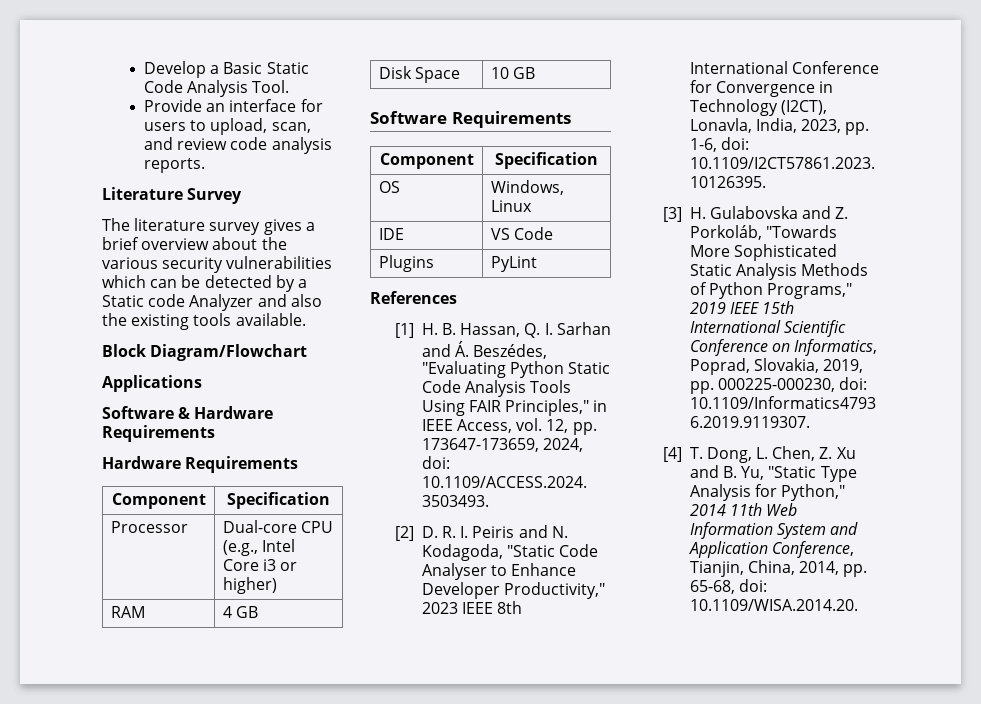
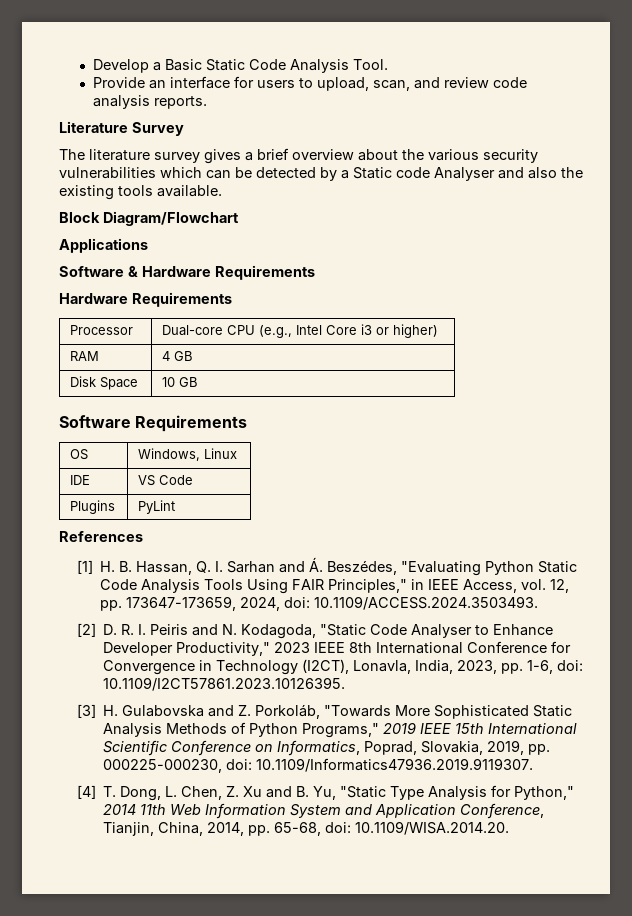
[189,294,254,311] Analyzer -> [434,167,495,181] Analyser
[111,493,206,509] [227,492,330,509] // Component | Specification -> (232, 299) none
[379,153,474,169] [495,152,598,169] // Component | Specification -> (248, 423) none

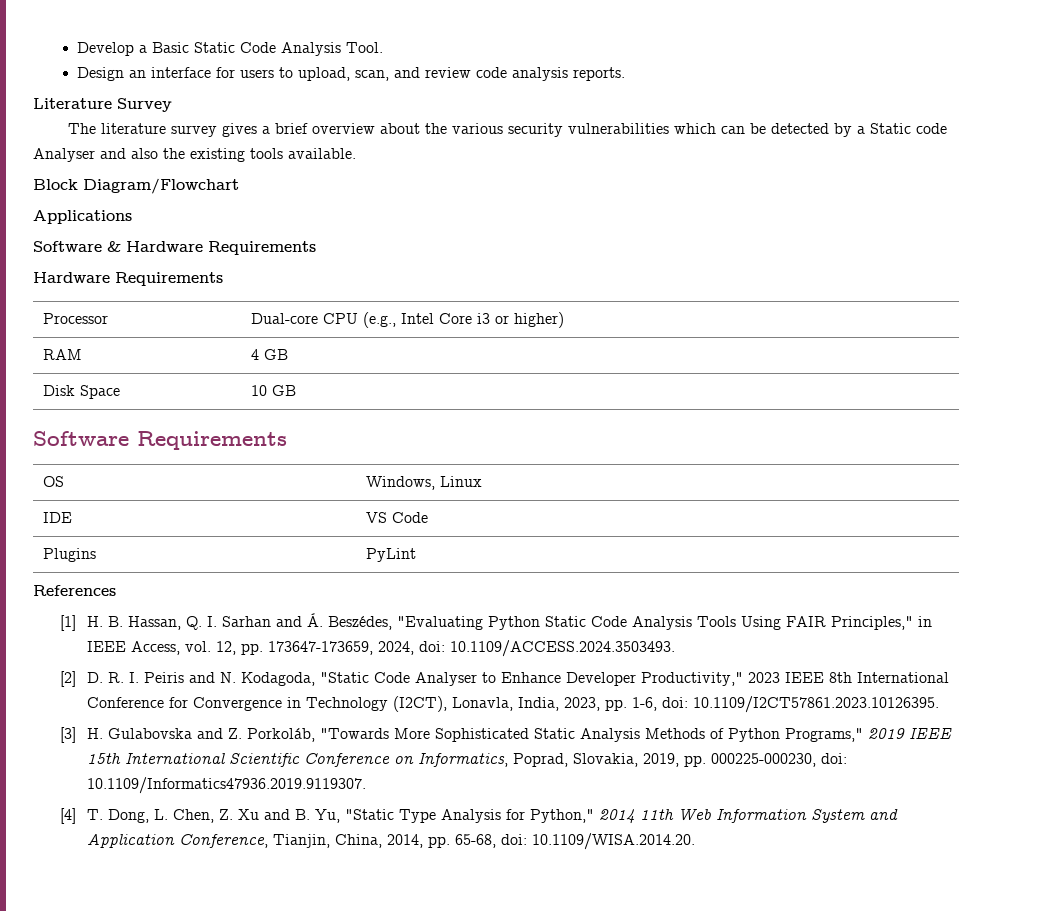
[92,77,145,88] Provide -> [77,67,125,81] Design

